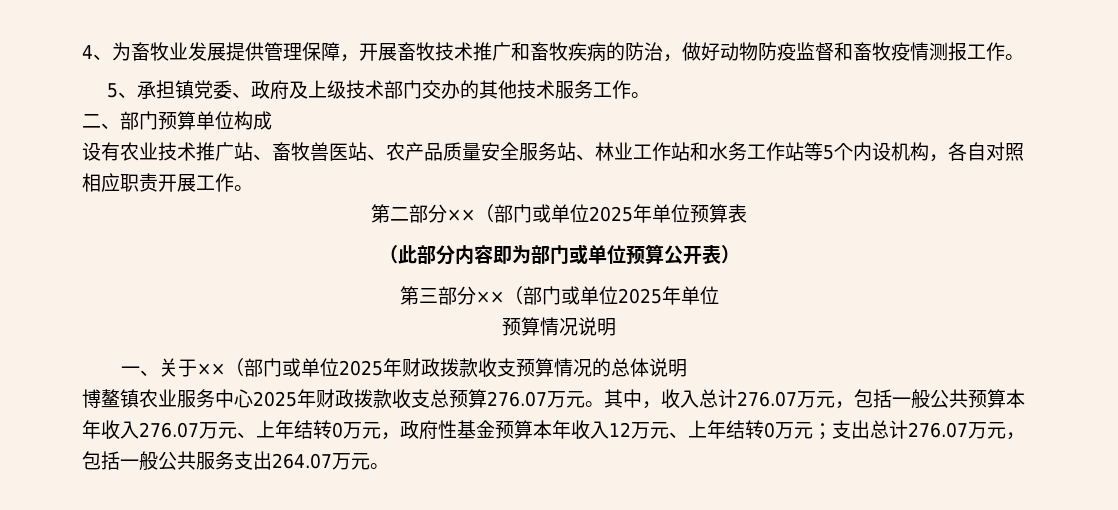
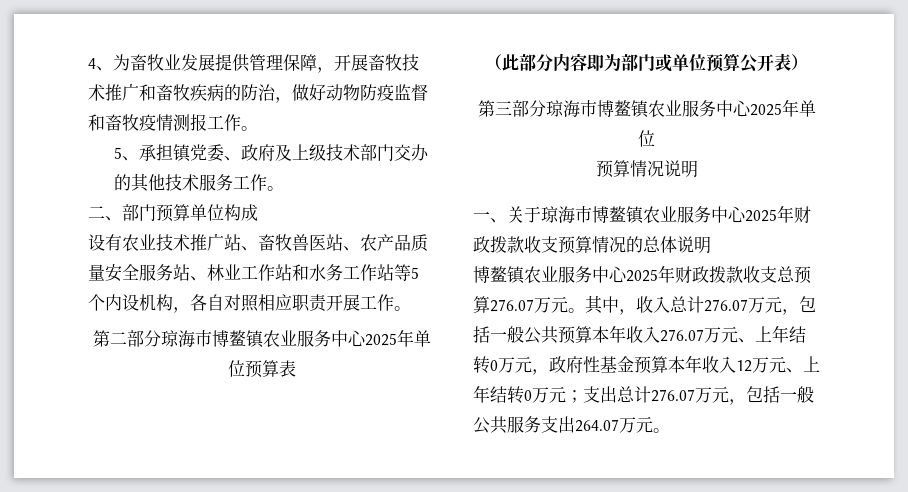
[447,204,589,223] ××（部门或单位 -> [160,330,366,348] 琼海市博鳌镇农业服务中心
[475,286,618,305] ××（部门或单位 -> [545,100,751,118] 琼海市博鳌镇农业服务中心
[196,358,339,377] ××（部门或单位 -> [541,206,746,224] 琼海市博鳌镇农业服务中心

